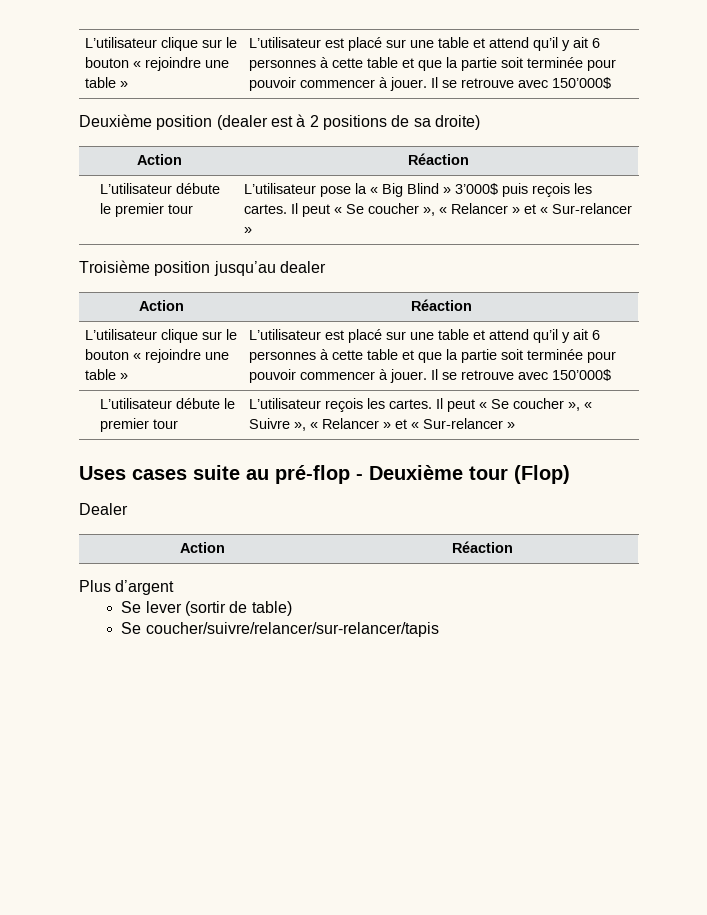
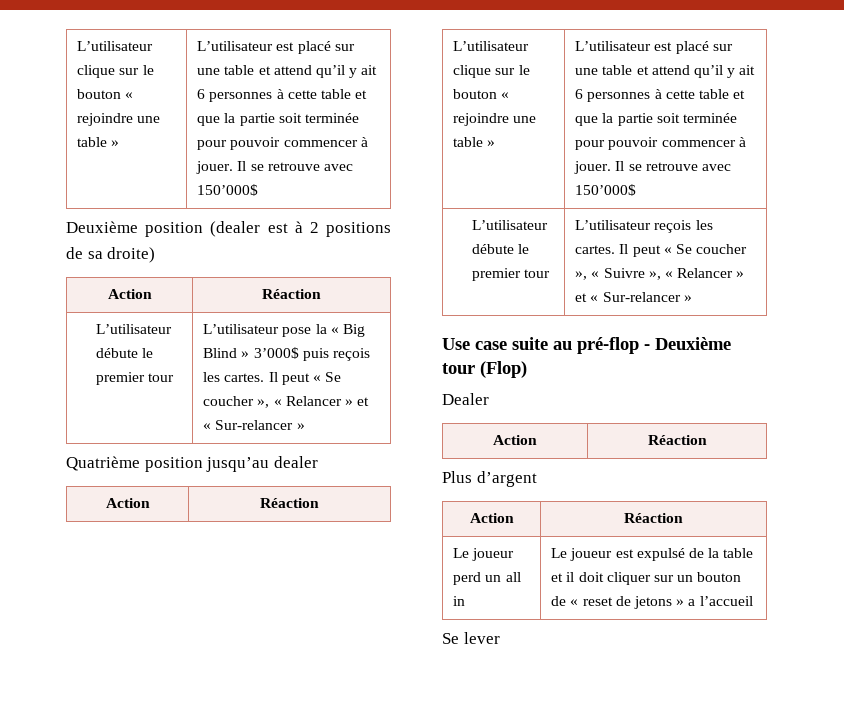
[79,260,150,273] Troisième -> [66,456,140,471] Quatrième
[79,466,187,480] Uses cases -> [442,338,507,350] Use case
[121,601,292,616] [121,622,439,637] // Se lever (sortir de table) // Se coucher/suivre/relancer/sur-relancer/tapis -> [469,513,514,523] [624,513,683,523] [453,548,515,561] [453,572,521,585] [453,596,466,606] [551,548,754,561] [551,572,742,585] [551,596,753,609] [442,632,500,644] // Action | Réaction // Le joueur perd un all in | Le joueur est expulsé de la table et il doit cliquer sur un bouton de « reset de jetons » a l’accueil // Se lever

